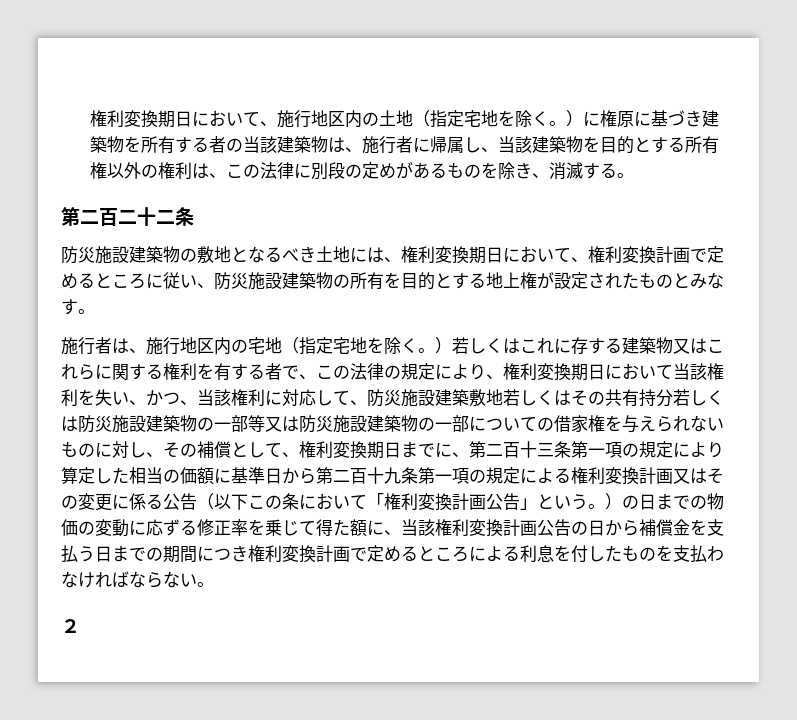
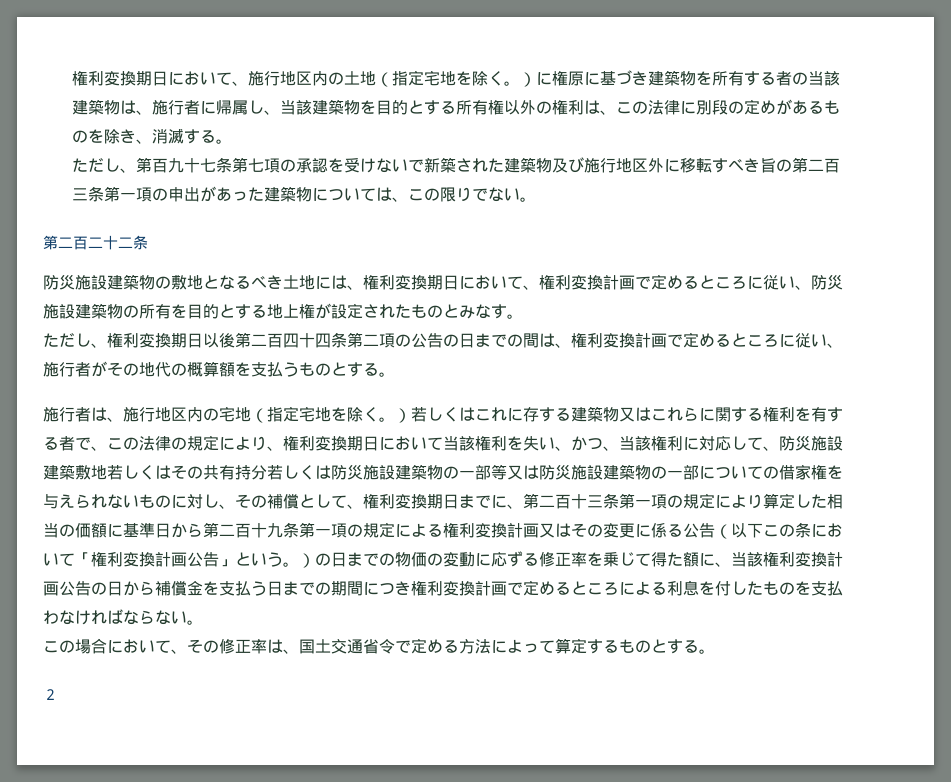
(635, 175) none -> [71,157,840,173] [71,186,536,202] // ただし、第百九十七条第七項の承認を受けないで新築された建築物及び施行地区外に移転すべき旨の第二百三条第一項の申出があった建築物については、この限りでない。
(95, 311) none -> [43,332,843,348] [43,361,395,377] // ただし、権利変換期日以後第二百四十四条第二項の公告の日までの間は、権利変換計画で定めるところに従い、施行者がその地代の概算額を支払うものとする。
(214, 584) none -> [43,638,715,654] // この場合において、その修正率は、国土交通省令で定める方法によって算定するものとする。

